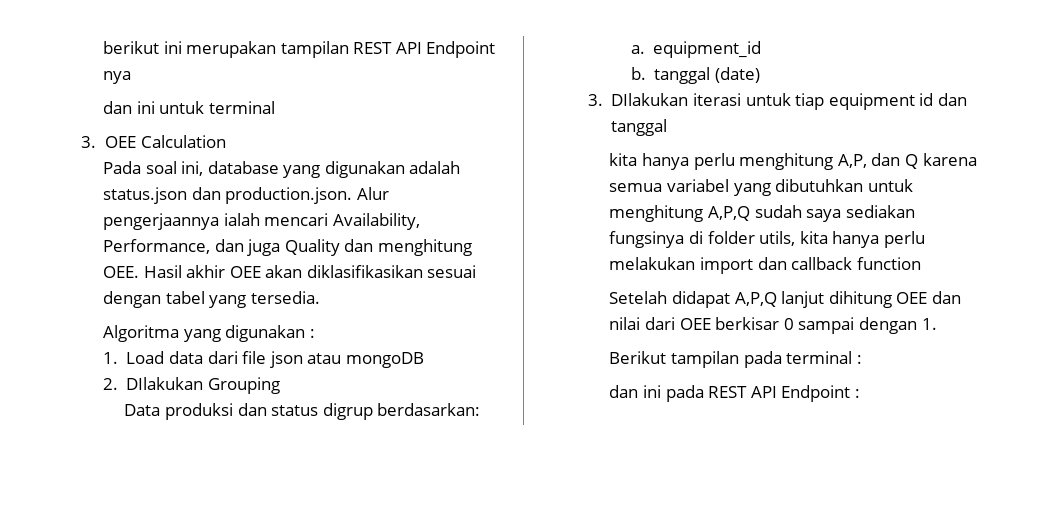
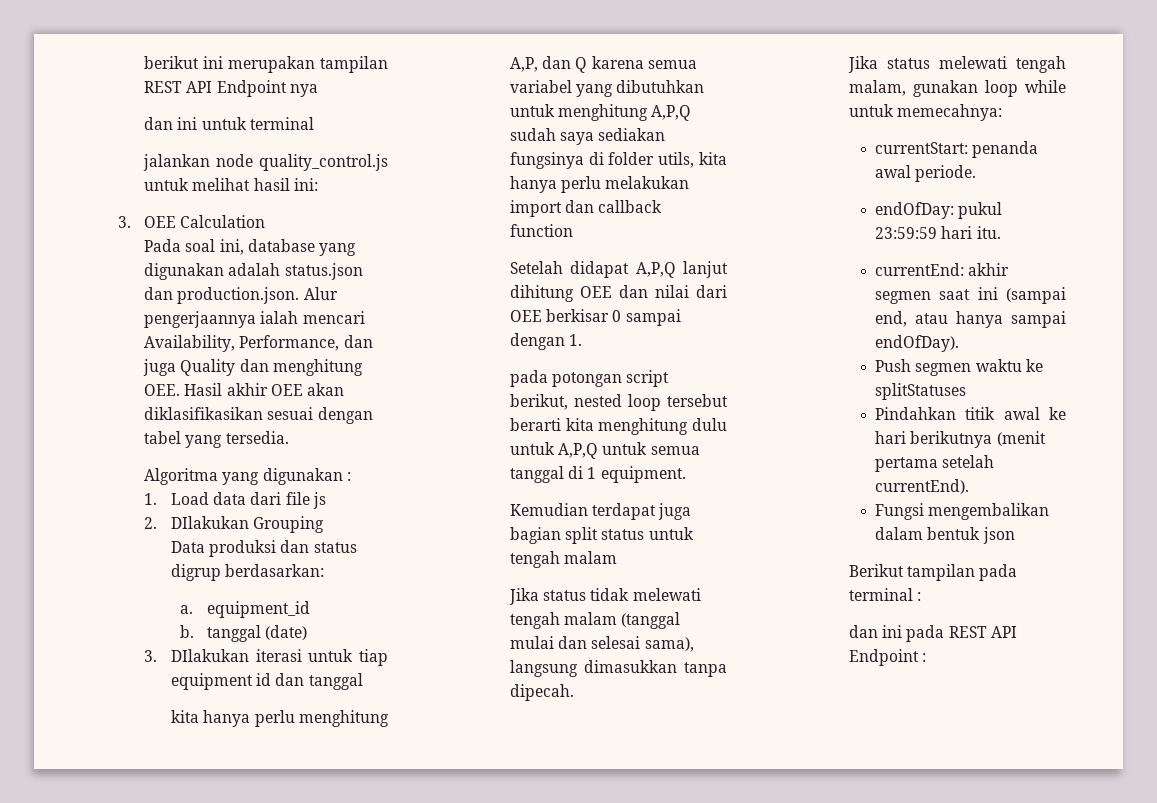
(275, 107) none -> [143,154,388,171] [144,178,318,191] // jalankan node quality_control.js untuk melihat hasil ini:
[269,351,424,368] json atau mongoDB -> [312,492,326,509] js
(937, 324) none -> [509,370,670,387] [509,394,728,411] [509,418,727,435] [509,442,700,459] [509,466,686,483] [509,503,692,520] [509,527,694,544] [509,551,618,568] [508,588,701,605] [509,612,681,629] [509,636,694,652] [509,660,727,677] [509,684,574,701] [847,56,1066,73] [848,80,1066,97] [848,104,1003,121] [875,141,1039,158] [875,165,977,182] [875,202,1003,219] [875,226,1001,239] [875,263,1010,276] [875,287,1066,304] [875,311,1066,328] [875,335,960,352] [875,359,1043,376] [875,383,967,400] [875,407,1066,420] [875,431,1046,448] [875,455,995,472] [875,479,970,494] [875,503,1050,520] [875,527,1015,544] // pada potongan script berikut, nested loop tersebut berarti kita menghitung dulu untuk A,P,Q untuk semua tanggal di 1 equipment. // Kemudian terdapat juga bagian split status untuk tengah malam // Jika status tidak melewati tengah malam (tanggal mulai dan selesai sama), langsung dimasukkan tanpa dipecah. // Jika status melewati tengah malam, gunakan loop while untuk memecahnya: // currentStart: penanda awal periode. // endOfDay: pukul 23:59:59 hari itu. // currentEnd: akhir segmen saat ini (sampai end, atau hanya sampai endOfDay). // Push segmen waktu ke splitStatuses // Pindahkan titik awal ke hari berikutnya (menit pertama setelah currentEnd). // Fungsi mengembalikan dalam bentuk json

